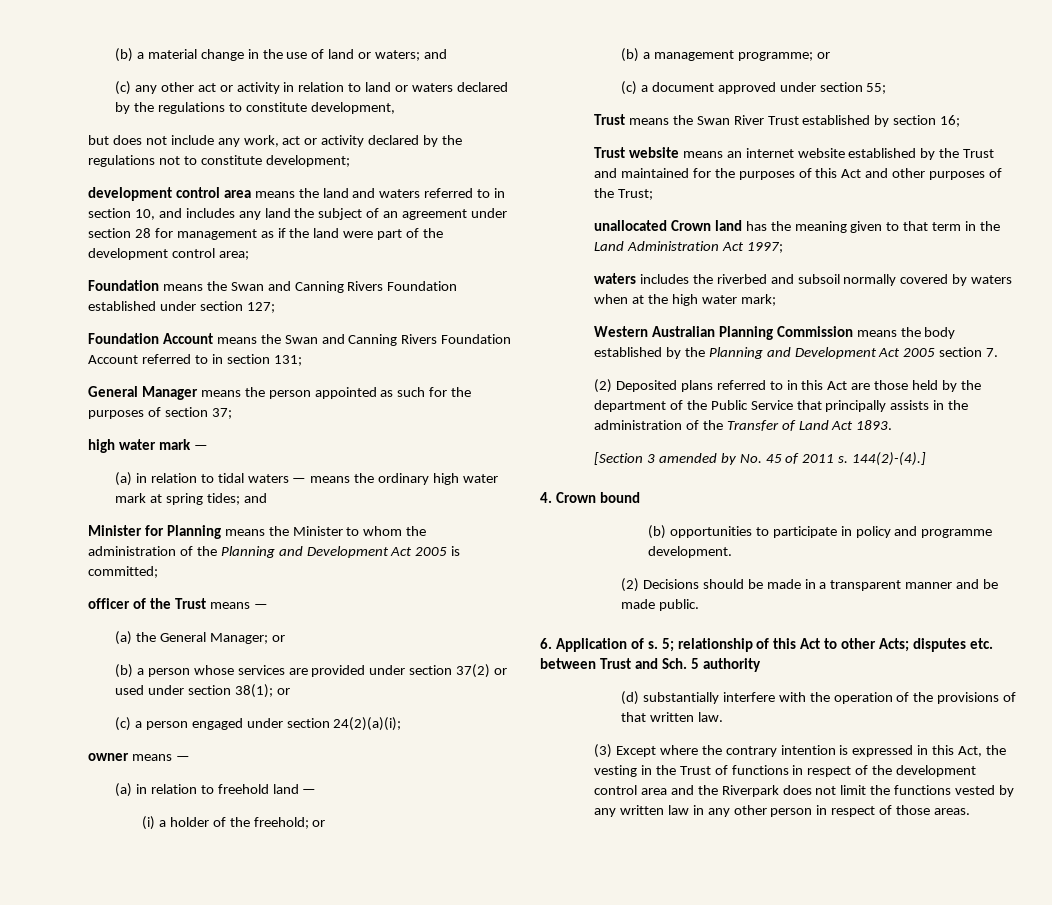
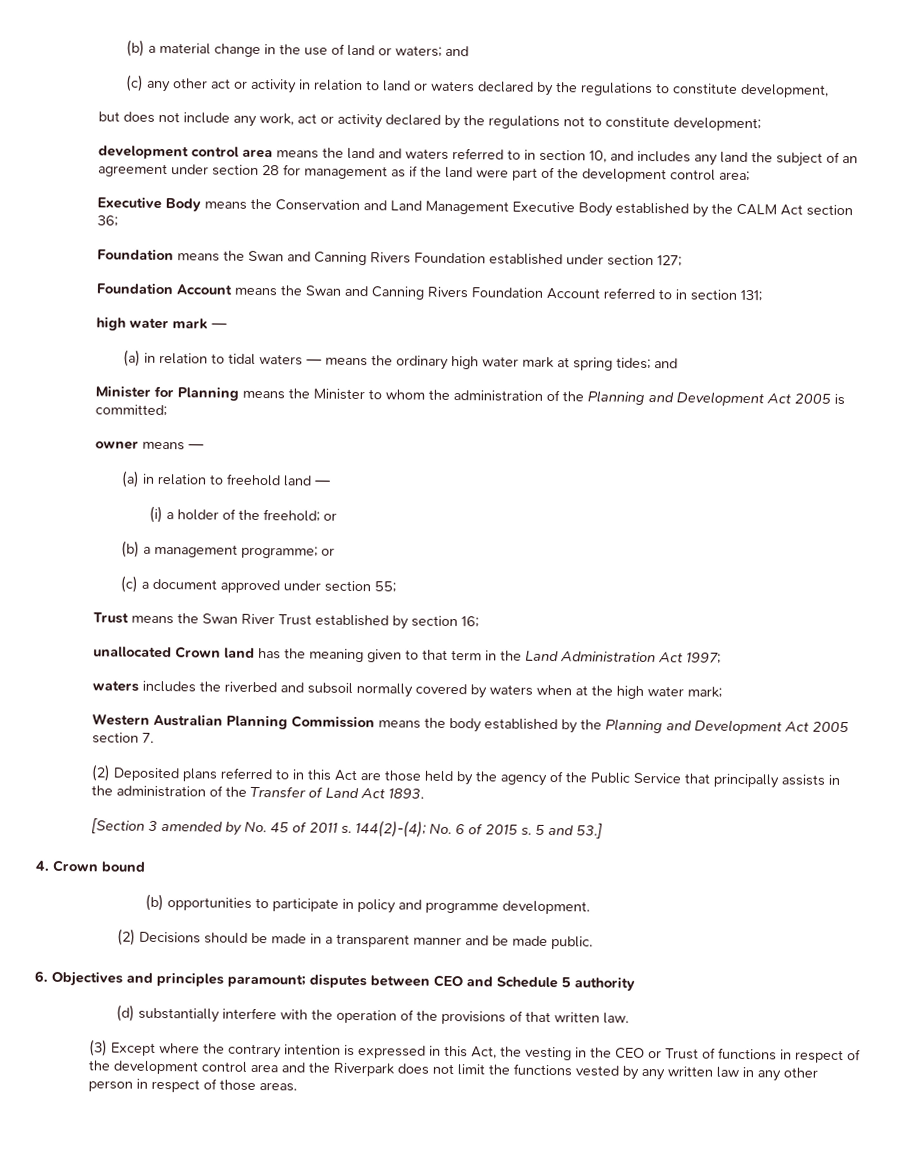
(249, 255) none -> [96,196,853,218] [96,215,118,227] // Executive Body means the Conservation and Land Management Executive Body established by the CALM Act section 36;
[87,386,472,400] [87,407,232,419] // General Manager means the person appointed as such for the purposes of section 37; -> (762, 295) none
[87,598,268,609] [114,631,285,645] [114,664,508,678] [114,684,290,698] [114,717,402,731] // officer of the Trust means — // (a) the General Manager; or // (b) a person whose services are provided under section 37(2) or used under section 38(1); or // (c) a person engaged under section 24(2)(a)(i); -> (167, 410) none
[593,147,995,160] [593,168,1003,180] [593,188,653,200] // Trust website means an internet website established by the Trust and maintained for the purposes of this Act and other purposes of the Trust; -> (479, 622) none
[593,400,666,412] department -> [499,774,547,786] agency
[852,452,927,466] 144(2)-(4).] -> [354,820,603,839] 144(2)-(4); No. 6 of 2015 s. 5 and 53.]
[555,638,993,652] [540,658,687,669] Application of s. 5; relationship of this Act to other Acts; disputes etc. between Trust and Sch. -> [51,970,558,989] Objectives and principles paramount; disputes between CEO and Schedule
(676, 770) none -> [614,1047,662,1060] CEO or

